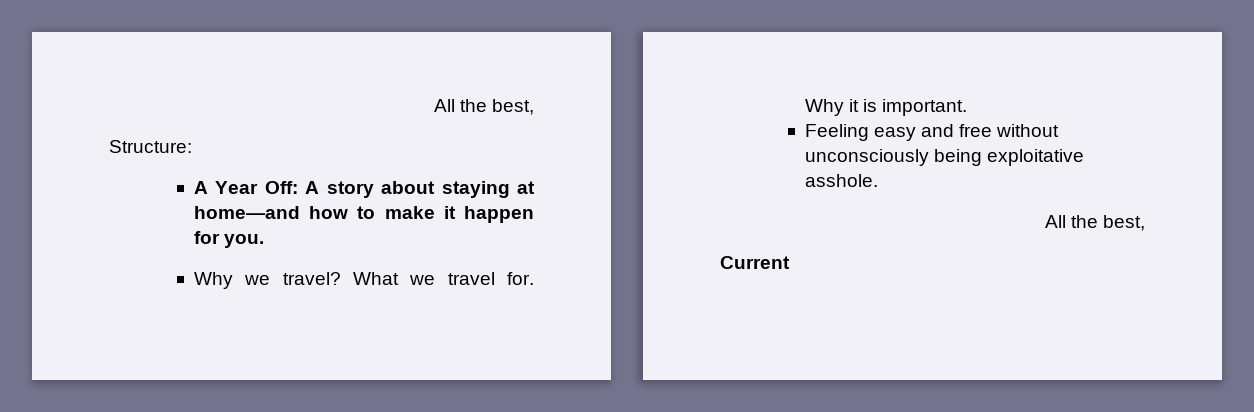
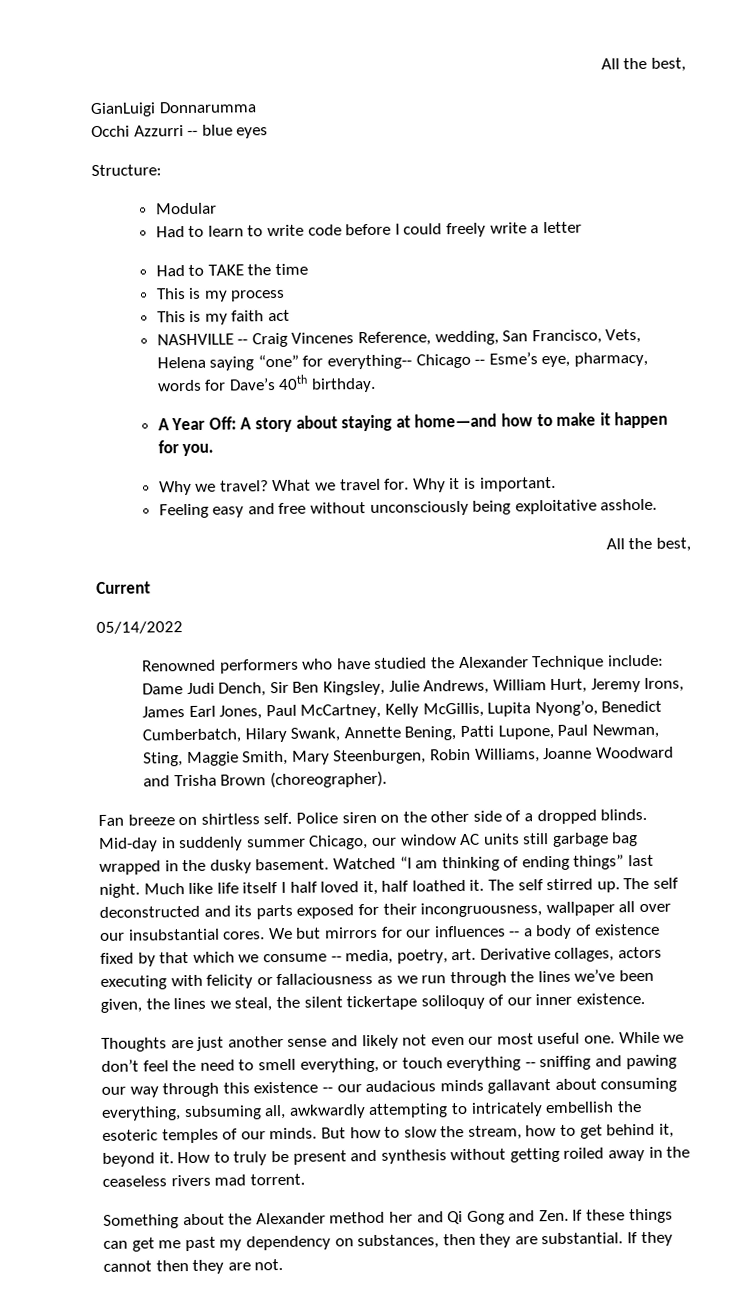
[433,99,534,115] [109,140,192,153] All the best, // Structure: -> [600,57,686,72] [90,101,257,118] [91,124,269,139] [91,164,162,177] [155,202,217,215] [155,221,582,238] [155,263,309,277] [155,287,286,302] [156,309,291,325] [156,328,642,348] [156,351,648,371] [156,374,377,393] All the best, // GianLuigi Donnarumma // Occhi Azzurri -- blue eyes // Structure: // Modular // Had to learn to write code before I could freely write a letter // Had to TAKE the time // This is my process // This is my faith act // NASHVILLE -- Craig Vincenes Reference, wedding, San Francisco, Vets, Helena saying “one” for everything-- Chicago -- Esme’s eye, pharmacy, words for Dave’s 40th birthday.
(790, 262) none -> [96,621,183,634] [141,654,664,674] [141,677,685,697] [141,700,663,720] [141,723,659,744] [142,746,674,767] [142,770,387,789] [98,808,648,826] [99,832,639,852] [99,854,655,875] [99,877,680,898] [99,901,671,920] [100,923,660,941] [100,946,663,967] [100,969,655,990] [100,992,646,1013] [101,1031,685,1052] [101,1054,677,1073] [101,1077,678,1098] [101,1101,642,1121] [102,1123,674,1144] [102,1146,691,1167] [102,1173,305,1187] [103,1208,673,1229] [103,1231,673,1252] [103,1258,284,1274] // 05/14/2022 // Renowned performers who have studied the Alexander Technique include: Dame Judi Dench, Sir Ben Kingsley, Julie Andrews, William Hurt, Jeremy Irons, James Earl Jones, Paul McCartney, Kelly McGillis, Lupita Nyong’o, Benedict Cumberbatch, Hilary Swank, Annette Bening, Patti Lupone, Paul Newman, Sting, Maggie Smith, Mary Steenburgen, Robin Williams, Joanne Woodward and Trisha Brown (choreographer). // Fan breeze on shirtless self. Police siren on the other side of a dropped blinds. Mid-day in suddenly summer Chicago, our window AC units still garbage bag wrapped in the dusky basement. Watched “I am thinking of ending things” last night. Much like life itself I half loved it, half loathed it. The self stirred up. The self deconstructed and its parts exposed for their incongruousness, wallpaper all over our insubstantial cores. We but mirrors for our influences -- a body of existence fixed by that which we consume -- media, poetry, art. Derivative collages, actors executing with felicity or fallaciousness as we run through the lines we’ve been given, the lines we steal, the silent tickertape soliloquy of our inner existence. // Thoughts are just another sense and likely not even our most useful one. While we don’t feel the need to smell everything, or touch everything -- sniffing and pawing our way through this existence -- our audacious minds gallavant about consuming everything, subsuming all, awkwardly attempting to intricately embellish the esoteric temples of our minds. But how to slow the stream, how to get behind it, beyond it. How to truly be present and synthesis without getting roiled away in the ceaseless rivers mad torrent. // Something about the Alexander method her and Qi Gong and Zen. If these things can get me past my dependency on substances, then they are substantial. If they cannot then they are not.

